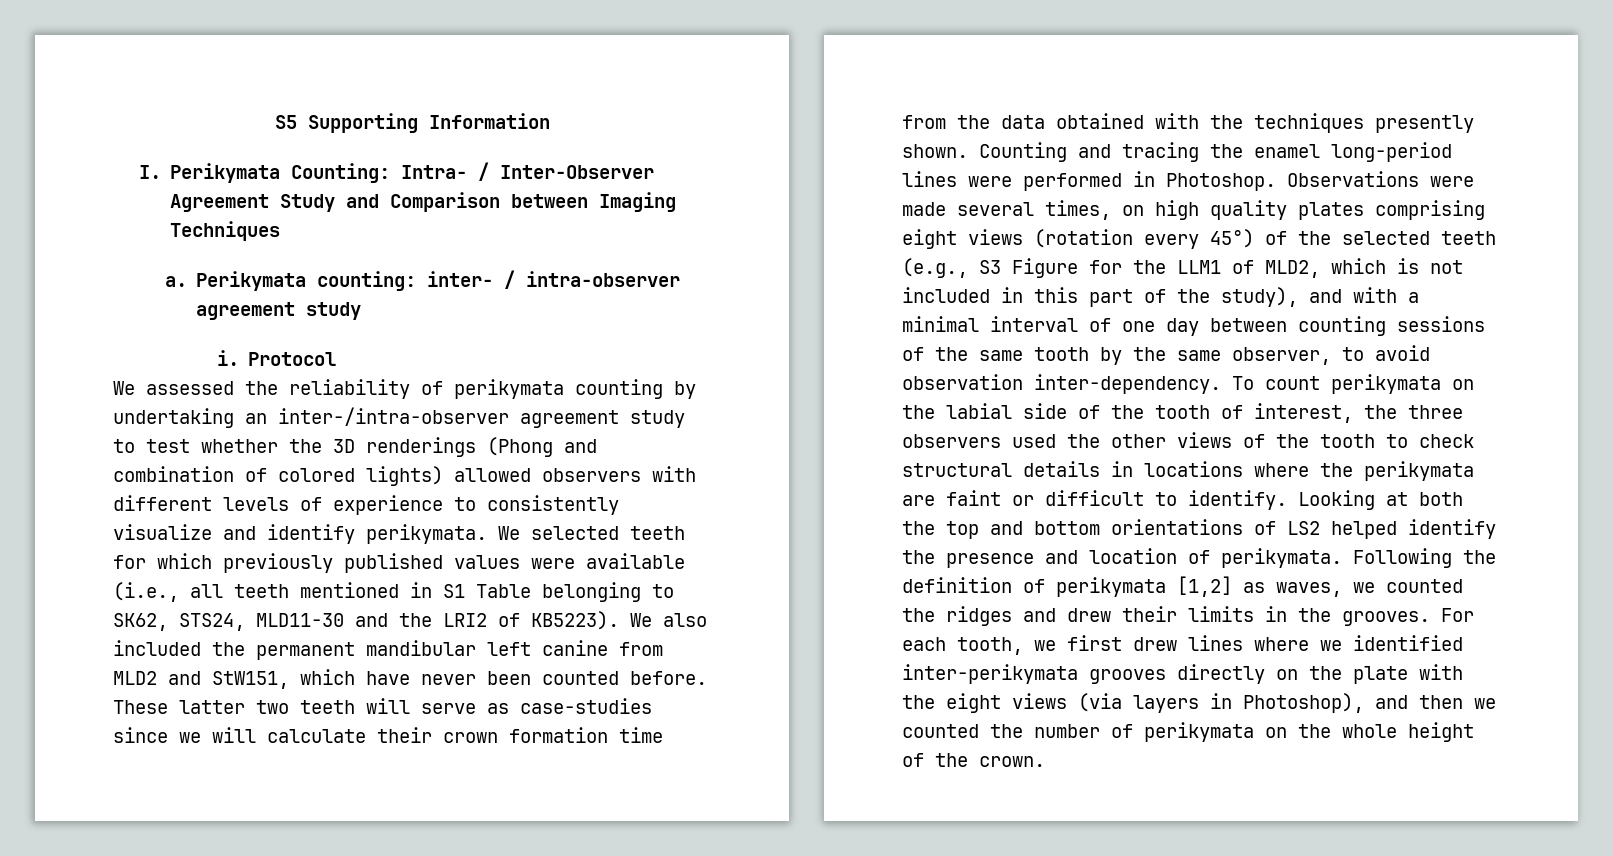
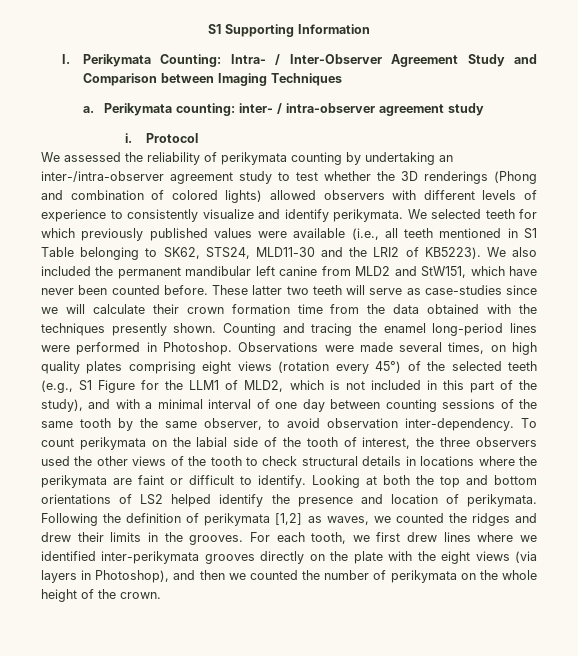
[274,115,297,129] S5 -> [208,24,221,34] S1
[979,260,1001,274] S3 -> [79,380,93,391] S1

